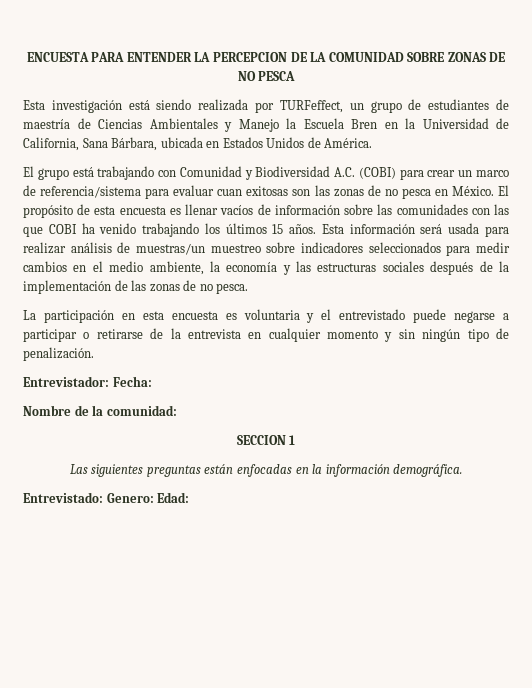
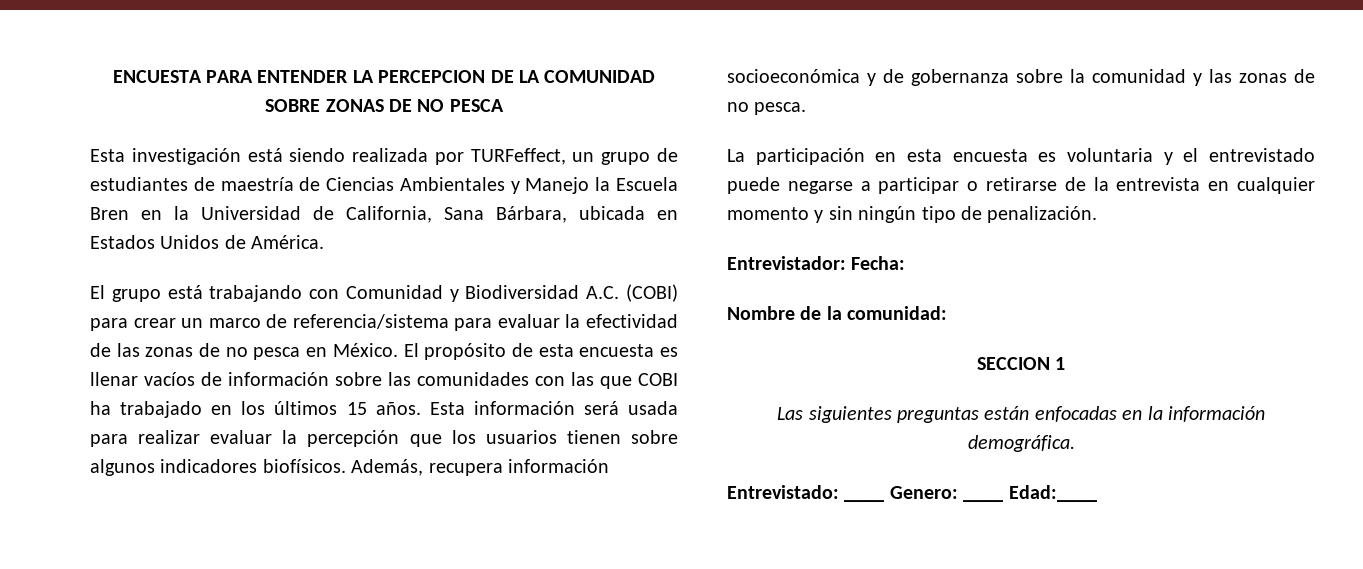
[217,186,311,196] cuan exitosas son -> [565,314,678,328] [90,343,111,357] la efectividad de
[99,223,200,237] venido trabajando -> [120,401,233,418] trabajado en
[70,242,510,256] [23,261,509,275] [23,280,128,294] análisis de muestras/un muestreo sobre indicadores seleccionados para medir cambios en el medio ambiente, la economía y las estructuras sociales después de la implementación de -> [210,430,678,447] [90,459,609,476] [727,69,1202,86] evaluar la percepción que los usuarios tienen sobre algunos indicadores biofísicos. Además, recupera información socioeconómica y de gobernanza sobre la comunidad y
[106,492,190,503] Genero: Edad: -> [844,499,885,502] [889,486,958,499] [963,485,1097,502] ____ Genero: ____ Edad:____

